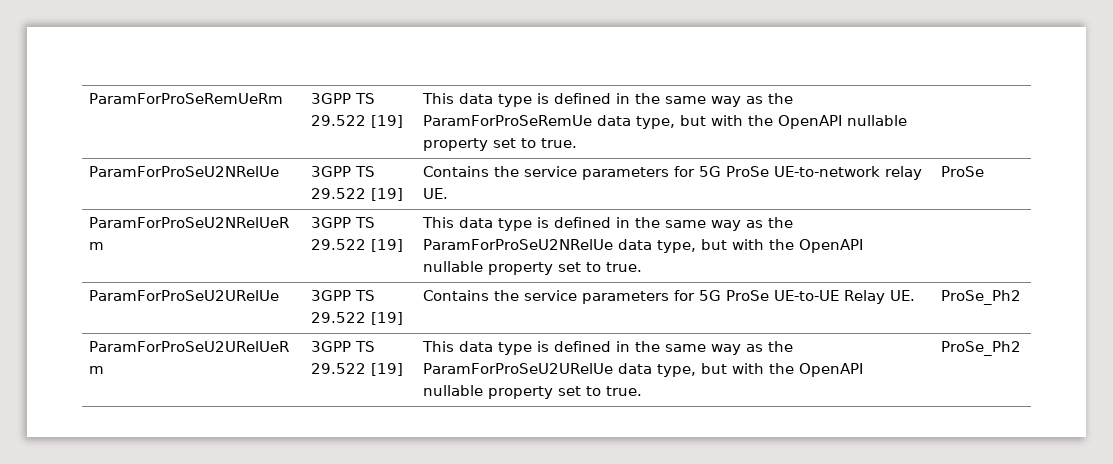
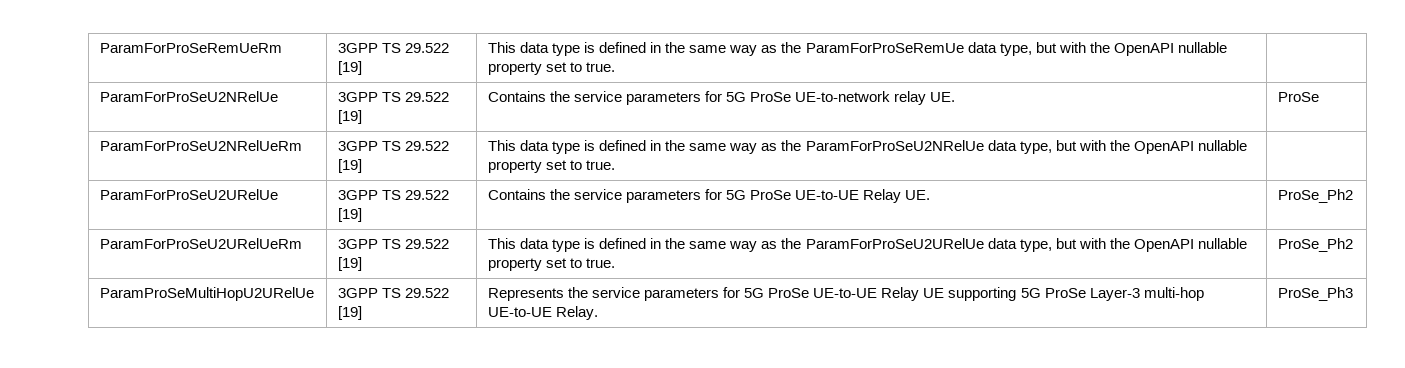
(1022, 348) none -> [99,287,314,301] [337,288,450,298] [337,306,362,320] [487,287,1204,301] [487,306,599,320] [1277,287,1353,301] // ParamProSeMultiHopU2URelUe | 3GPP TS 29.522 [19] | Represents the service parameters for 5G ProSe UE-to-UE Relay UE supporting 5G ProSe Layer-3 multi-hop UE-to-UE Relay. | ProSe_Ph3

